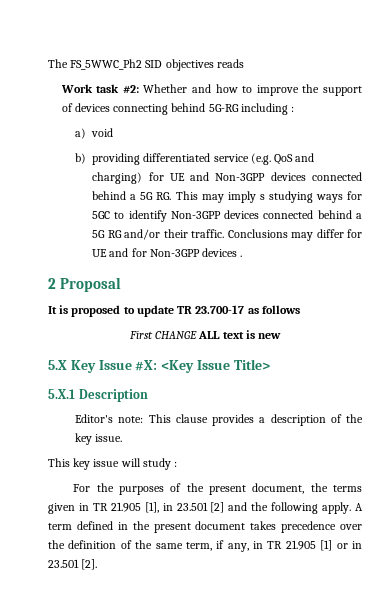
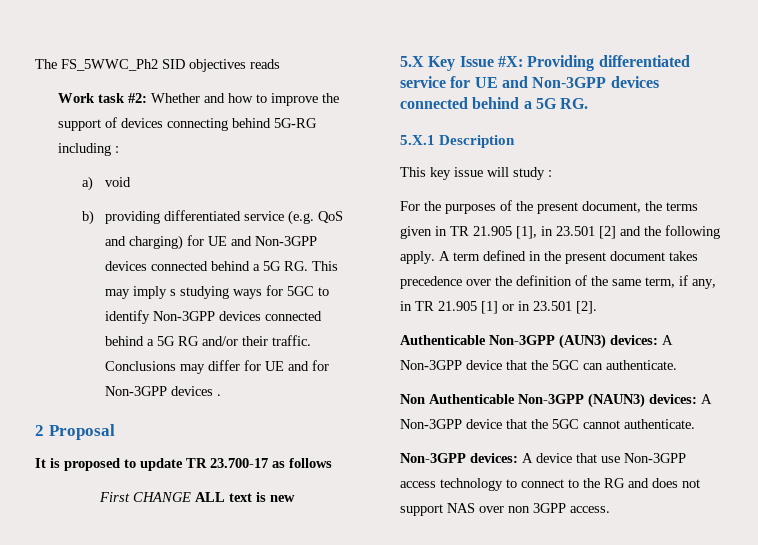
[161,359,270,373] [48,389,148,402] [75,414,363,426] [75,433,123,445] <Key Issue Title> // 5.X.1 Description // Editor's note: This clause provides a description of the key issue. -> [527,55,690,71] [400,76,659,88] [400,97,589,109] [400,135,516,148] Providing differentiated service for UE and Non-3GPP devices connected behind a 5G RG. // 5.X.1 Description
(98, 564) none -> [400,334,673,349] [400,360,677,370] [400,393,712,408] [400,419,695,429] [400,453,686,463] [400,478,700,491] [400,503,610,516] // Authenticable Non-3GPP (AUN3) devices: A Non-3GPP device that the 5GC can authenticate. // Non Authenticable Non-3GPP (NAUN3) devices: A Non-3GPP device that the 5GC cannot authenticate. // Non-3GPP devices: A device that use Non-3GPP access technology to connect to the RG and does not support NAS over non 3GPP access.

